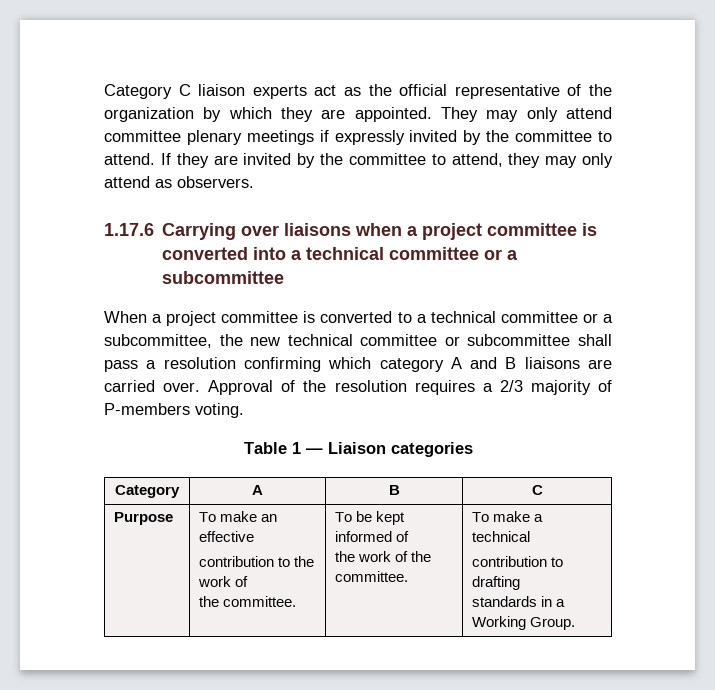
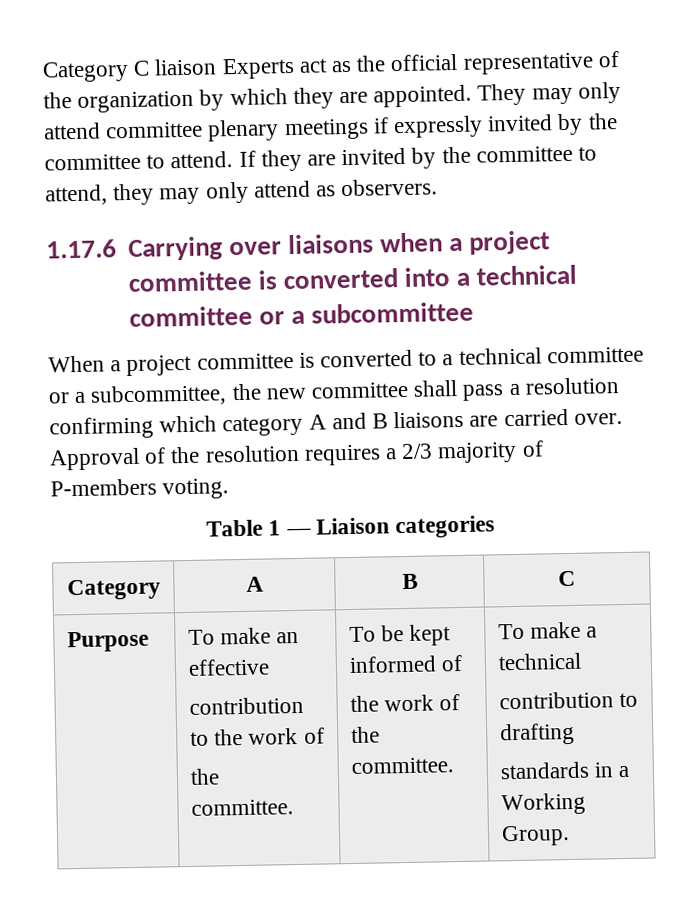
[252,85,307,99] experts -> [221,57,295,80] Experts
[287,334,571,346] technical committee or subcommittee -> [311,381,410,399] committee

